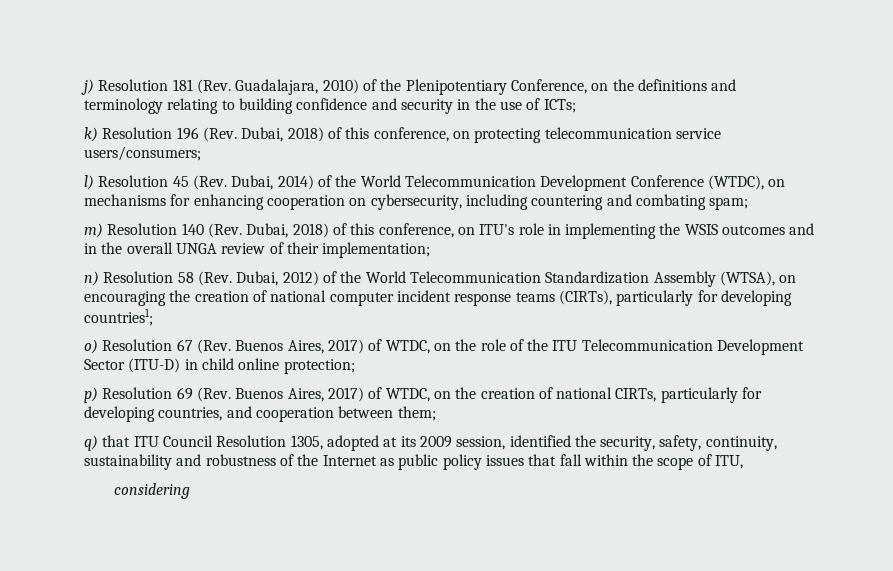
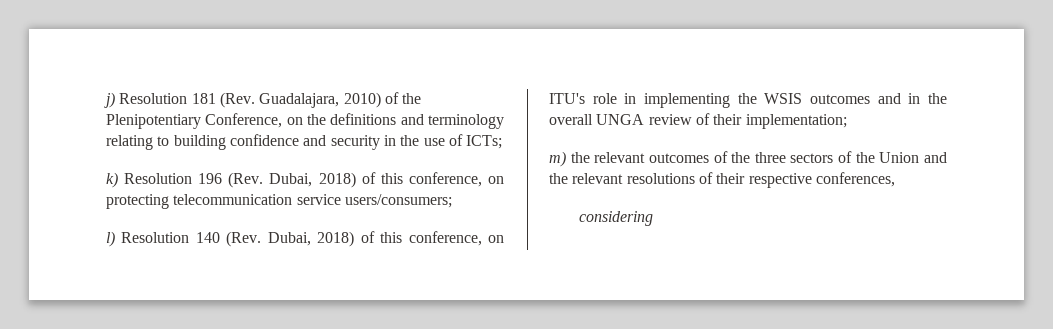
[172,175,786,191] [84,194,749,210] [84,223,178,238] 45 (Rev. Dubai, 2014) of the World Telecommunication Development Conference (WTDC), on mechanisms for enhancing cooperation on cybersecurity, including countering and combating spam; // m) Resolution -> (190, 237) none
[84,271,797,287] [84,290,792,306] [84,308,153,326] [84,339,805,355] [84,358,355,374] [84,387,763,403] [84,406,436,422] [84,435,777,451] [84,454,744,470] n) Resolution 58 (Rev. Dubai, 2012) of the World Telecommunication Standardization Assembly (WTSA), on encouraging the creation of national computer incident response teams (CIRTs), particularly for developing countries1; // o) Resolution 67 (Rev. Buenos Aires, 2017) of WTDC, on the role of the ITU Telecommunication Development Sector (ITU-D) in child online protection; // p) Resolution 69 (Rev. Buenos Aires, 2017) of WTDC, on the creation of national CIRTs, particularly for developing countries, and cooperation between them; // q) that ITU Council Resolution 1305, adopted at its 2009 session, identified the security, safety, continuity, sustainability and robustness of the Internet as public policy issues that fall within the scope of ITU, -> [549,151,947,167] [549,172,895,188] m) the relevant outcomes of the three sectors of the Union and the relevant resolutions of their respective conferences,

